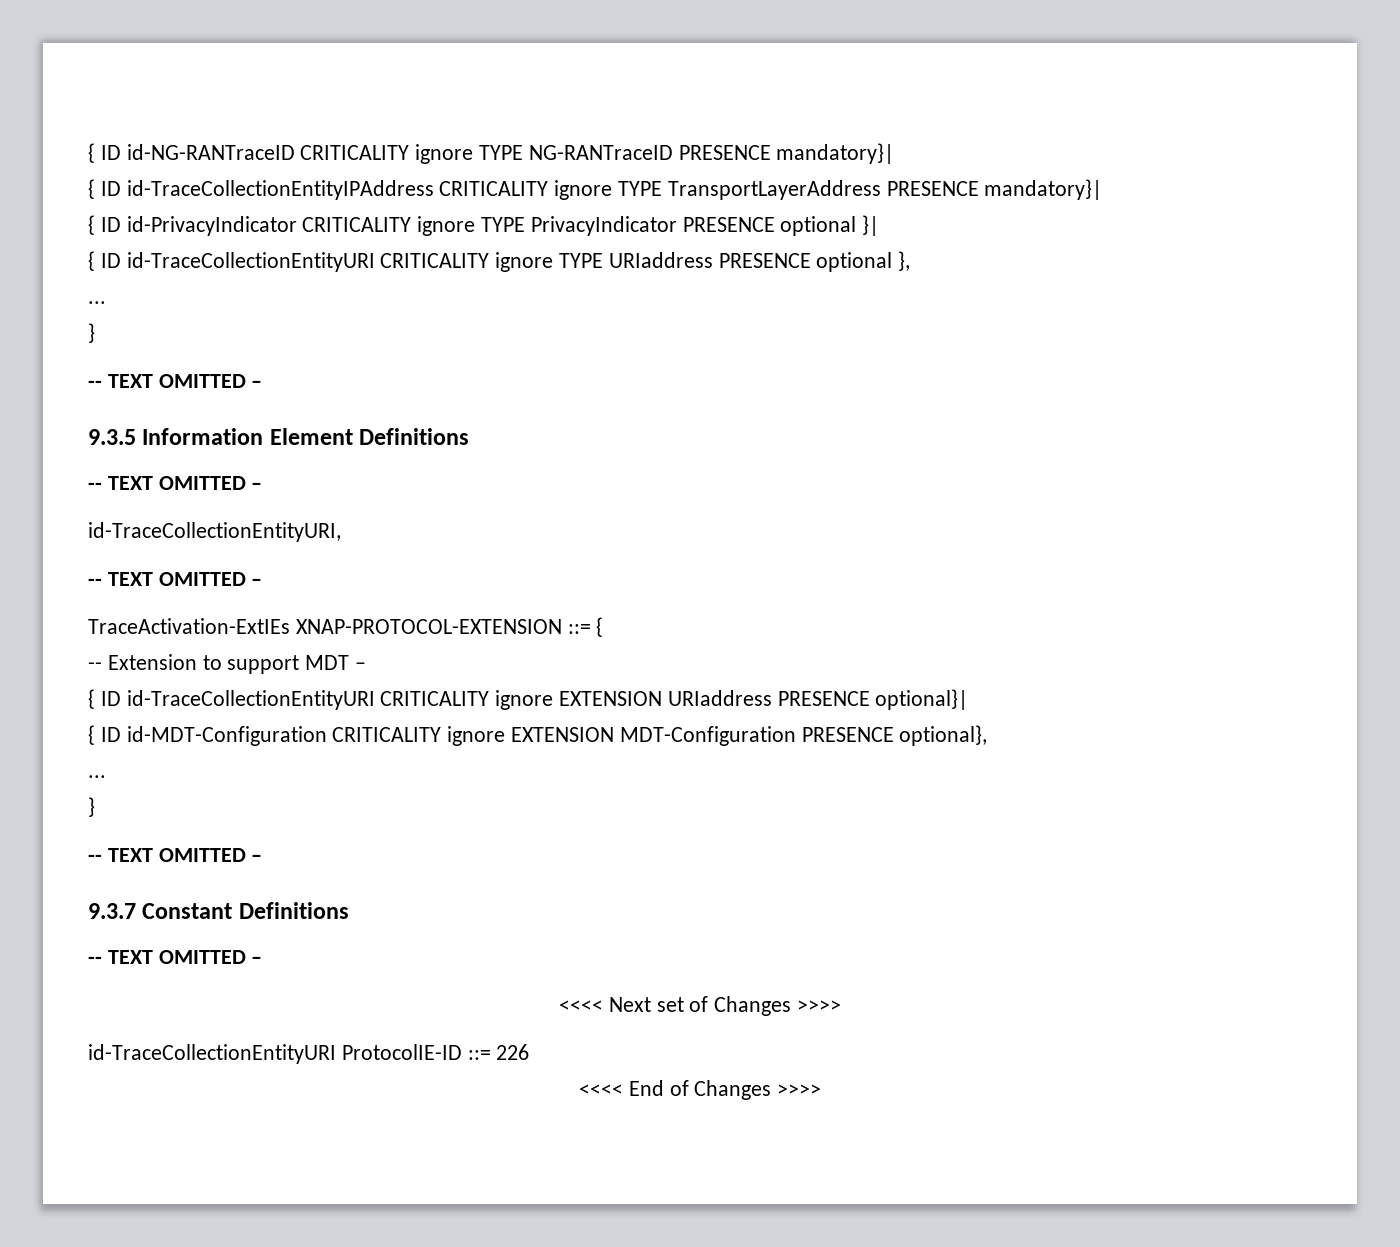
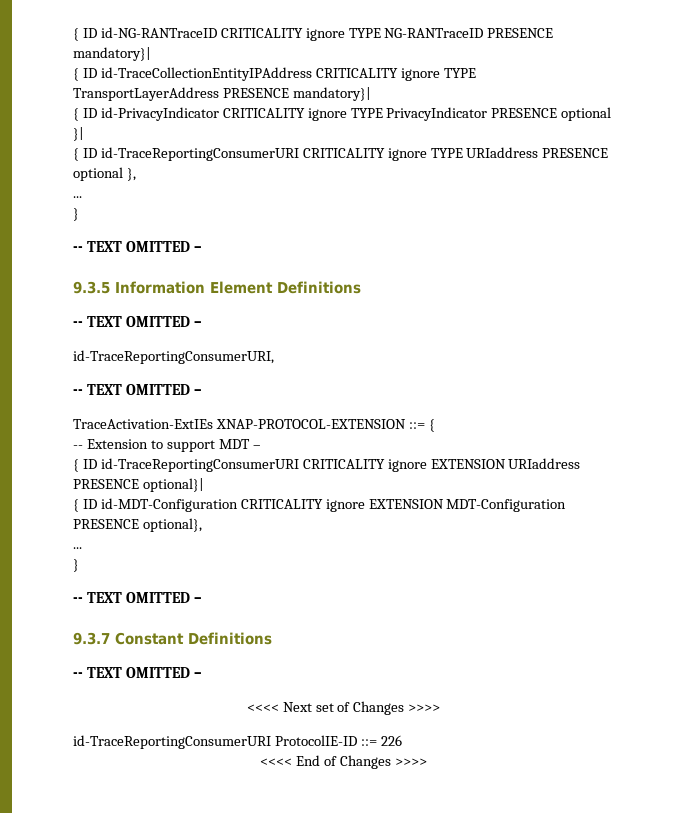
[126,252,375,272] id-TraceCollectionEntityURI -> [100,147,299,161] id-TraceReportingConsumerURI
[88,522,341,542] id-TraceCollectionEntityURI, -> [73,350,274,364] id-TraceReportingConsumerURI,
[126,690,375,710] id-TraceCollectionEntityURI -> [100,458,299,472] id-TraceReportingConsumerURI
[88,1044,336,1064] id-TraceCollectionEntityURI -> [73,735,271,749] id-TraceReportingConsumerURI

